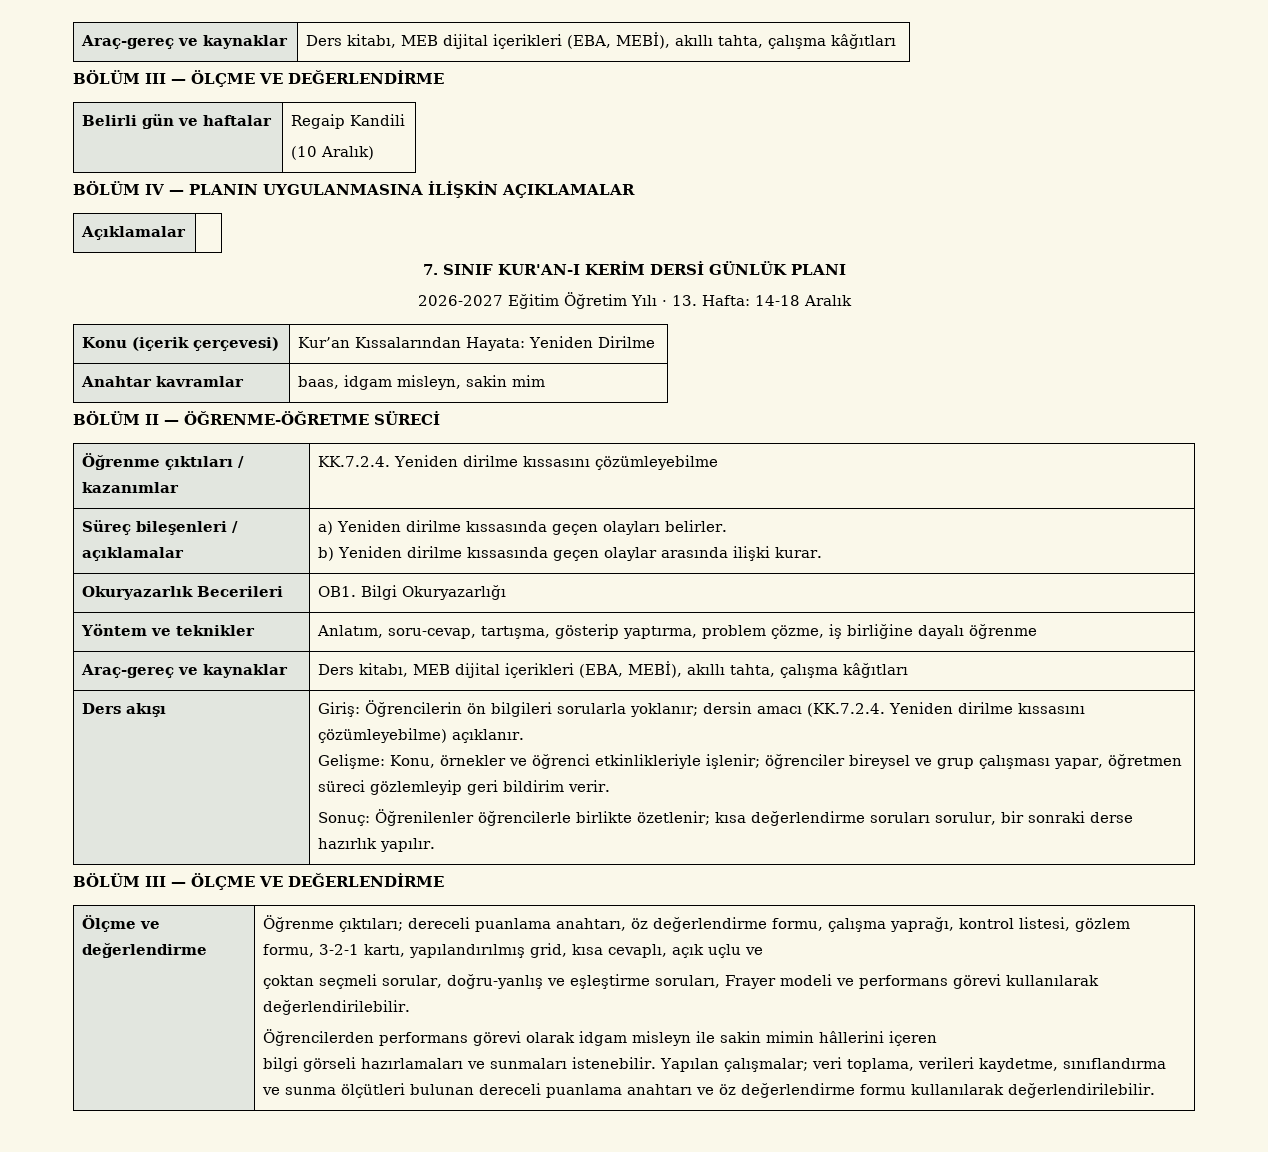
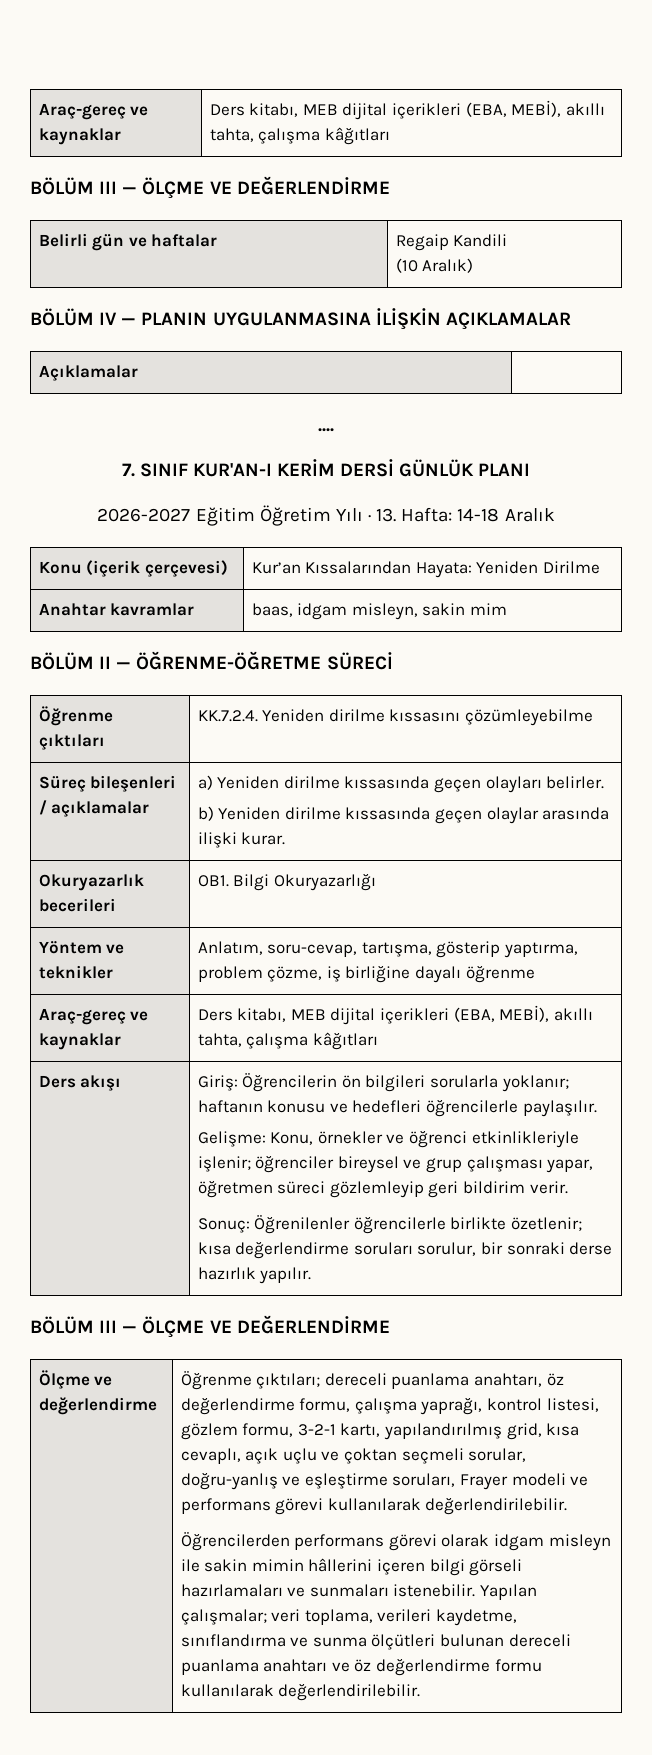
(187, 233) none -> [318,428,334,432] // ....
[238,456,245,468] [82,482,180,493] / kazanımlar -> (105, 742) none
[197,586,284,597] Becerileri -> [38,898,116,912] becerileri
[703,702,1086,717] [318,728,525,743] dersin amacı (KK.7.2.4. Yeniden dirilme kıssasını çözümleyebilme) açıklanır. -> [197,1100,597,1117] haftanın konusu ve hedefleri öğrencilerle paylaşılır.
(764, 951) // -> (340, 1456) none
(938, 1038) // -> (425, 1567) none

